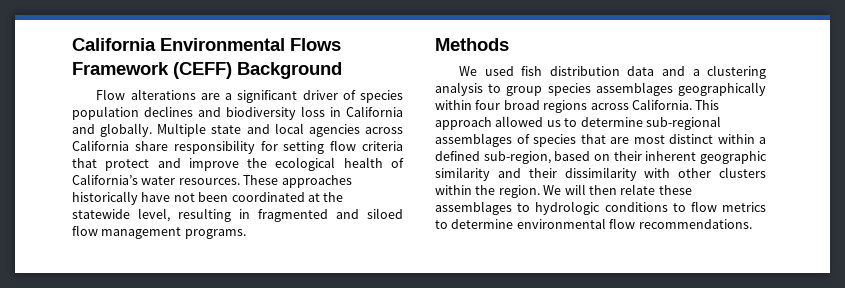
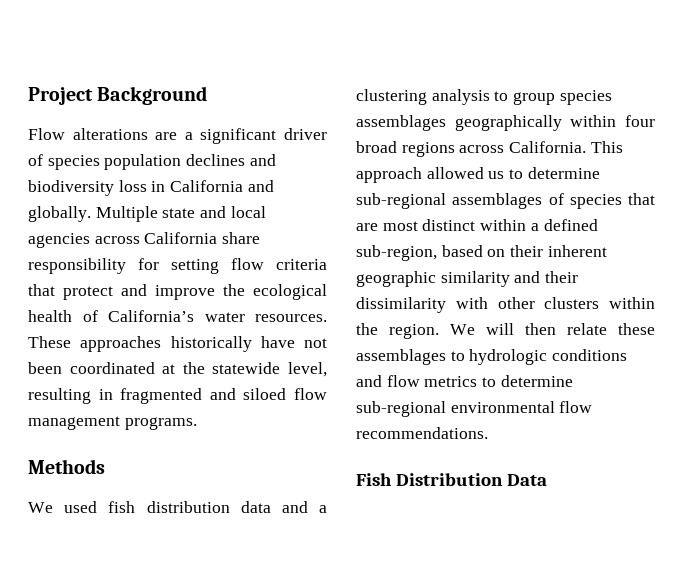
[72,38,341,51] [72,62,232,79] California Environmental Flows Framework (CEFF) -> [28,87,93,105] Project
[672,203,686,212] to -> [356,375,382,387] and
(514, 224) none -> [356,401,446,417] sub-regional
(752, 224) none -> [356,473,547,486] // Fish Distribution Data

